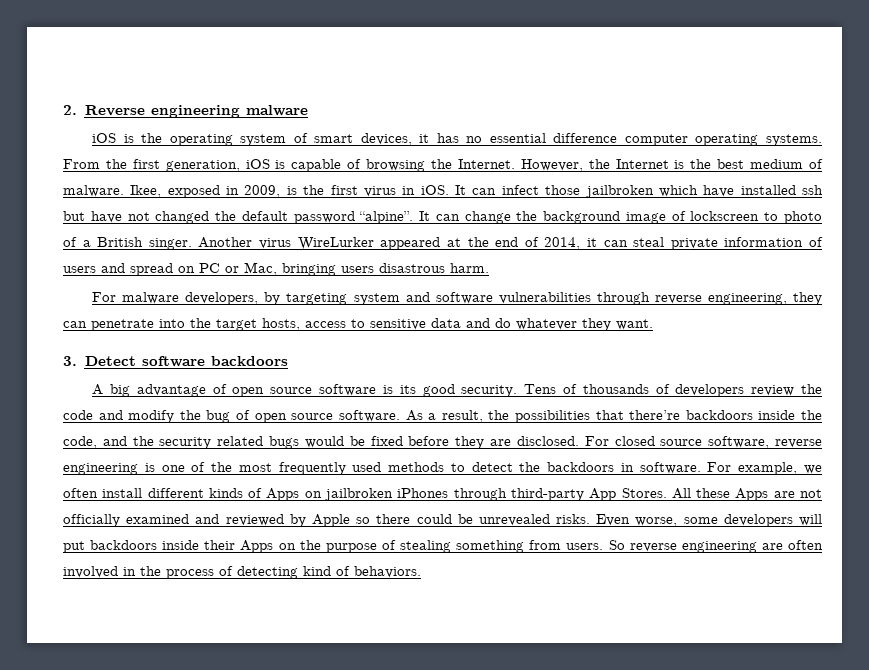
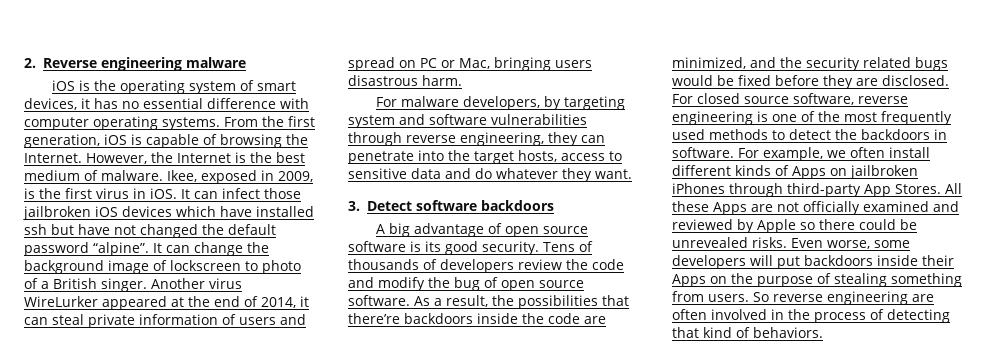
(618, 138) none -> [280,98,309,109] with
(654, 191) none -> [95,206,172,217] iOS devices
[63,436,97,449] code, -> [548,313,606,324] [672,57,746,69] code are minimized,
(298, 572) none -> [672,327,699,338] that

